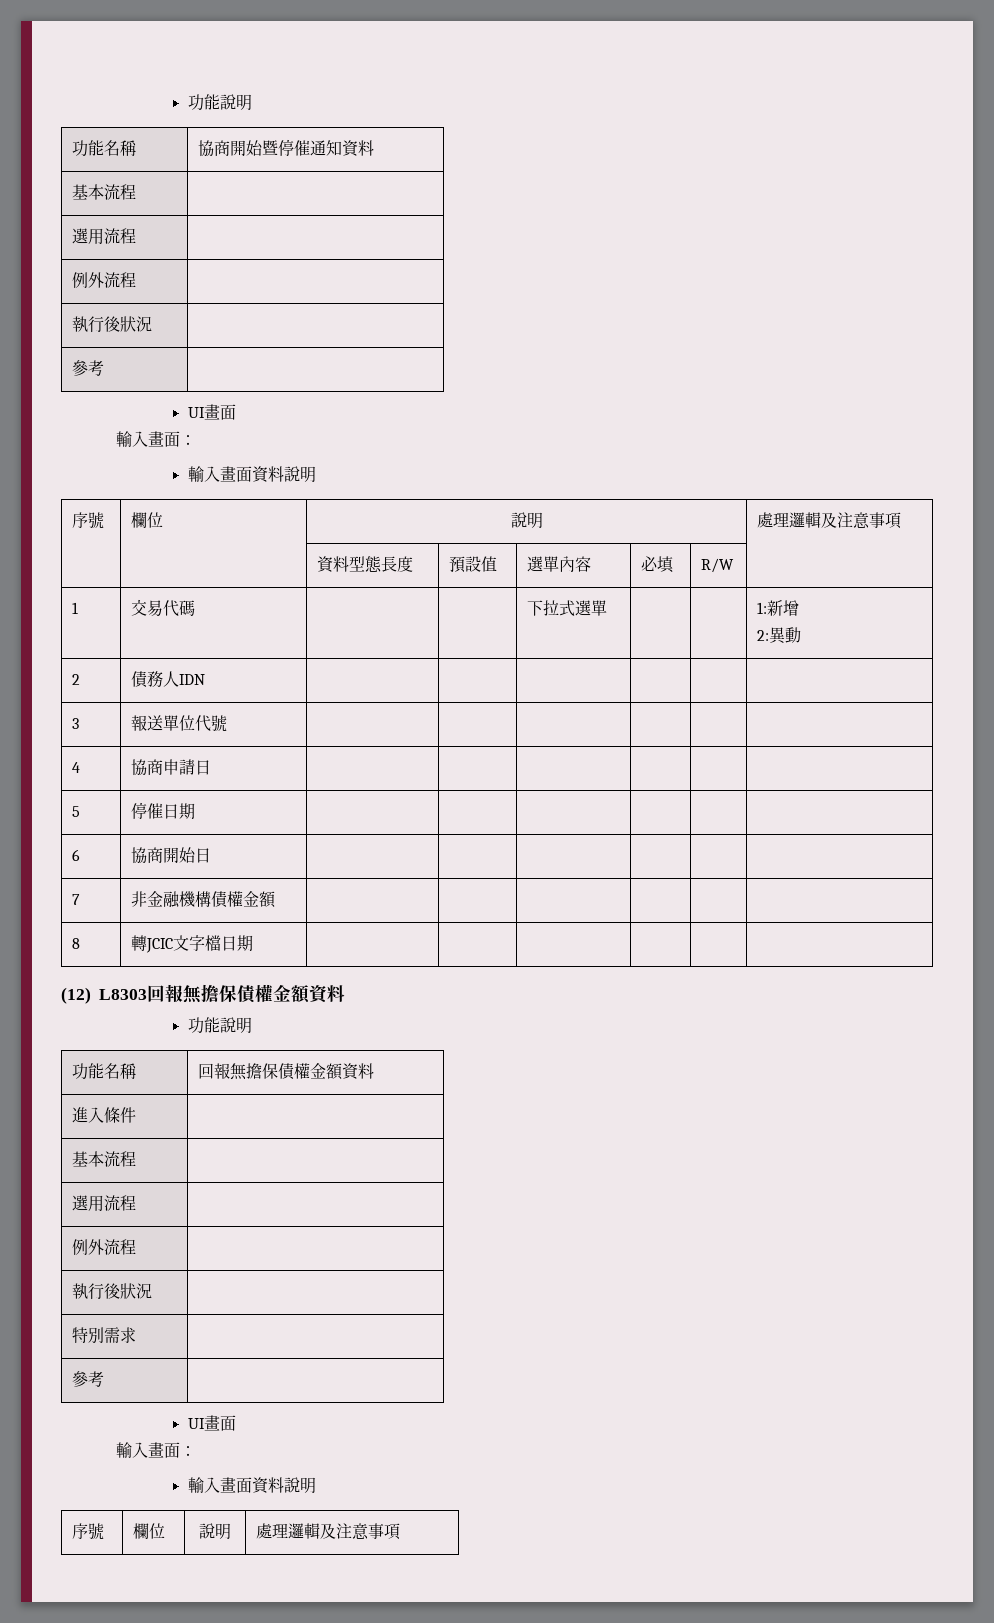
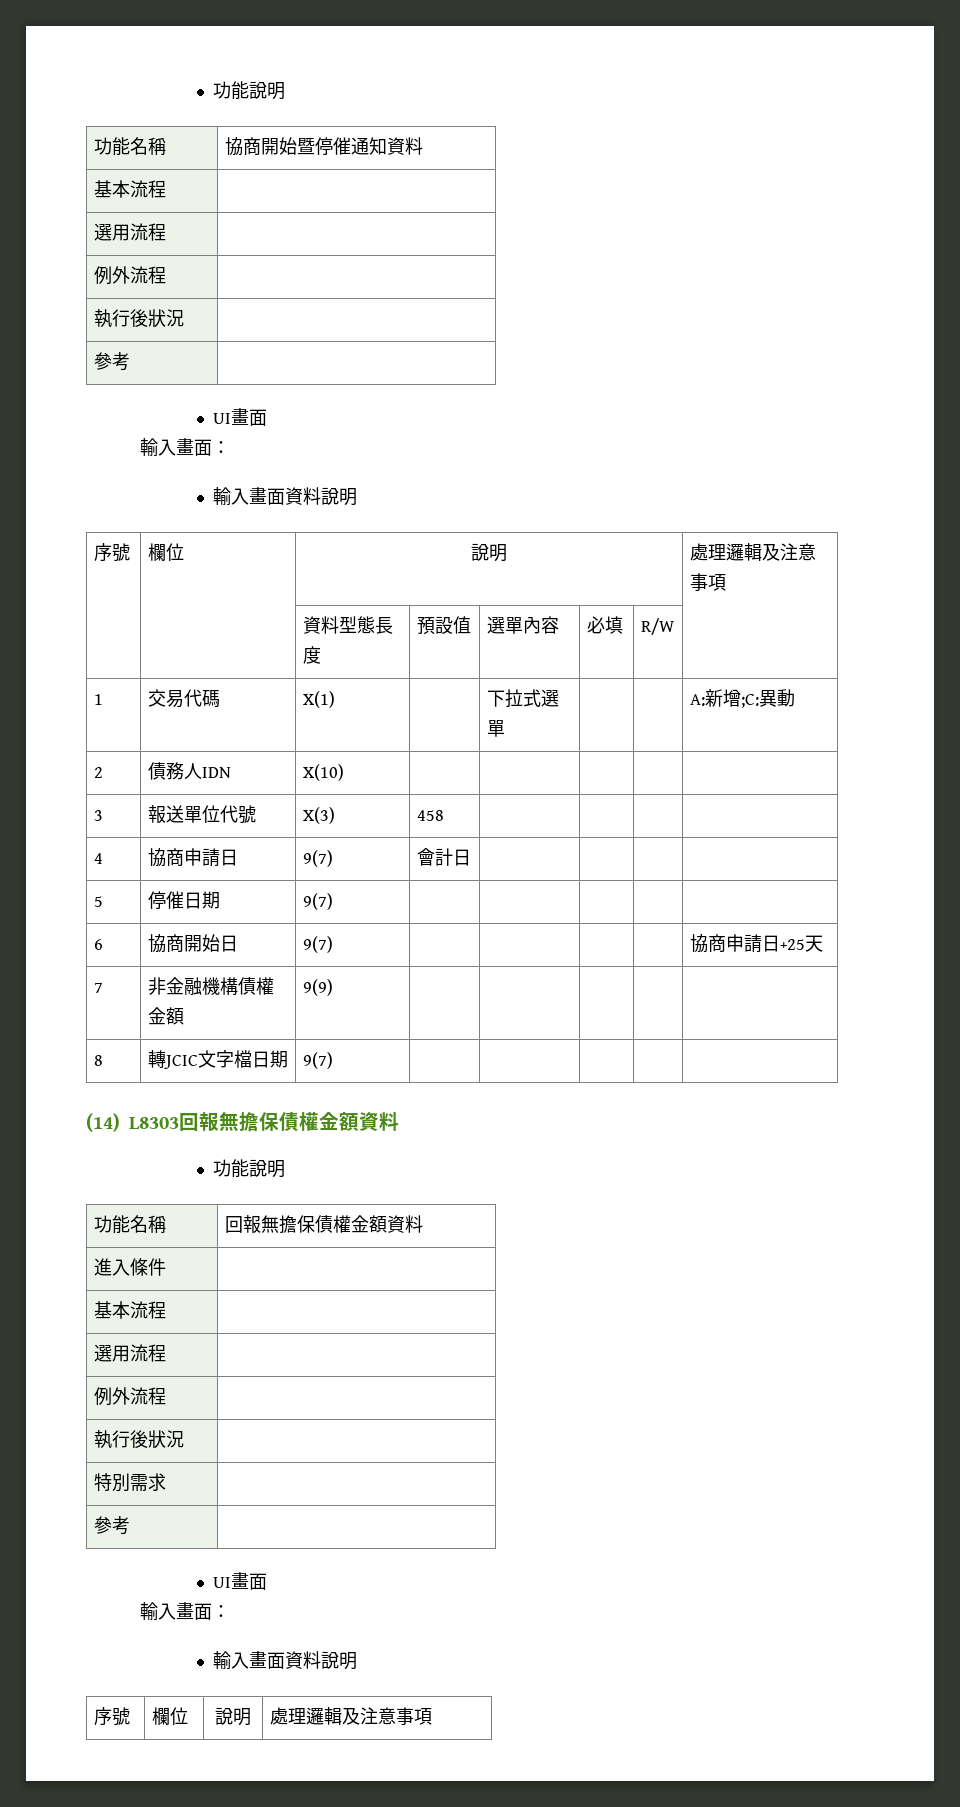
(196, 608) none -> [302,691,335,708] X(1)
[757,602,768,614] 1: -> [689,694,705,706] A:
[757,630,770,641] // 2: -> [740,694,759,708] ;C:
(206, 679) none -> [302,764,344,781] X(10)
(228, 723) | -> [302,807,335,824] [416,810,444,821] X(3) | 458
(212, 767) | -> [302,850,333,867] [416,848,471,866] 9(7) | 會計日
(196, 811) none -> [302,893,333,910] 9(7)
(212, 855) | | | | | -> [302,936,333,953] [689,934,823,953] 9(7) | | | | | 協商申請日+25天
(277, 899) none -> [302,979,333,996] 9(9)
[61,987,91,1004] | | | | | // (12) -> [302,1052,333,1069] [86,1113,120,1132] 9(7) | | | | | // (14)

